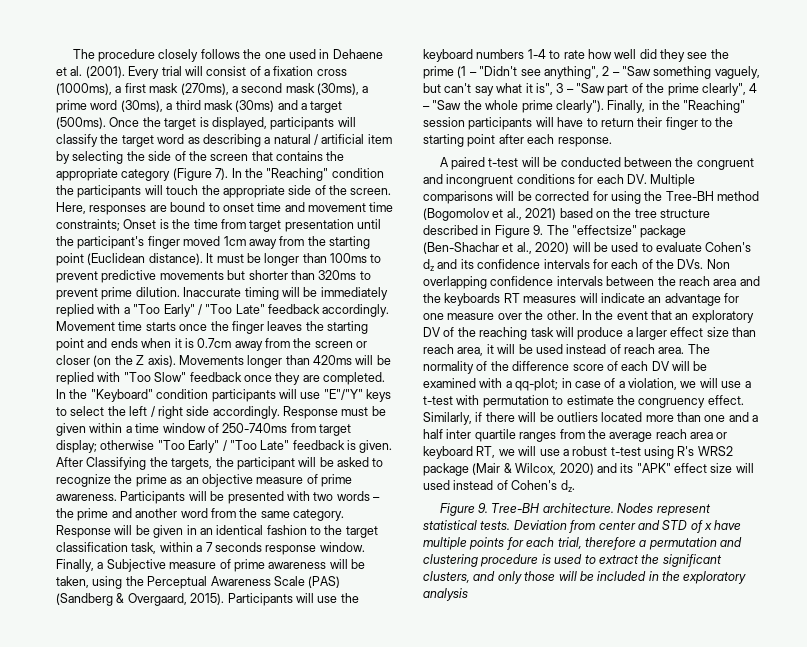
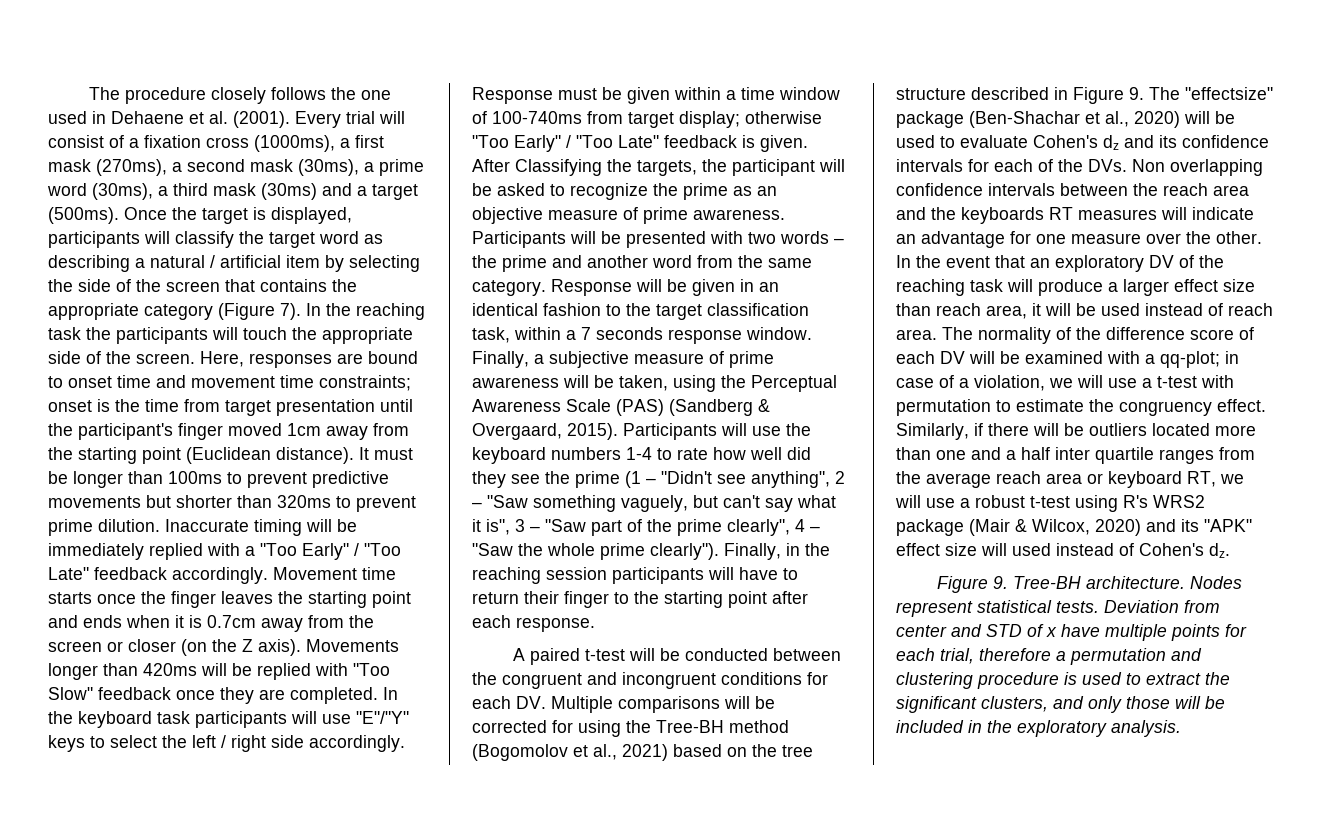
[266,168,384,181] "Reaching" condition -> [356,303,425,320] [48,327,81,340] reaching task
[123,219,157,229] Onset -> [48,400,92,412] onset
[90,389,209,402] "Keyboard" condition -> [78,711,190,728] keyboard task
[222,423,288,433] 250-740ms -> [492,111,582,124] 100-740ms
[106,559,166,572] Subjective -> [549,351,629,368] subjective
[683,100,746,113] "Reaching" -> [472,567,541,584] reaching
[423,588,468,601] analysis -> [1111,720,1181,737] analysis.

